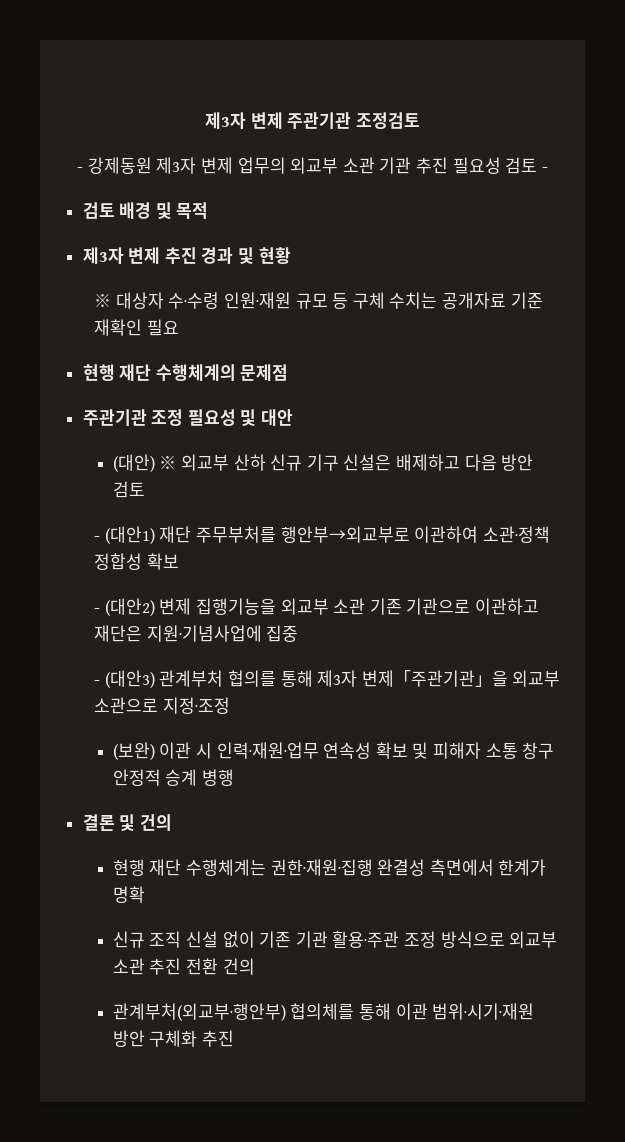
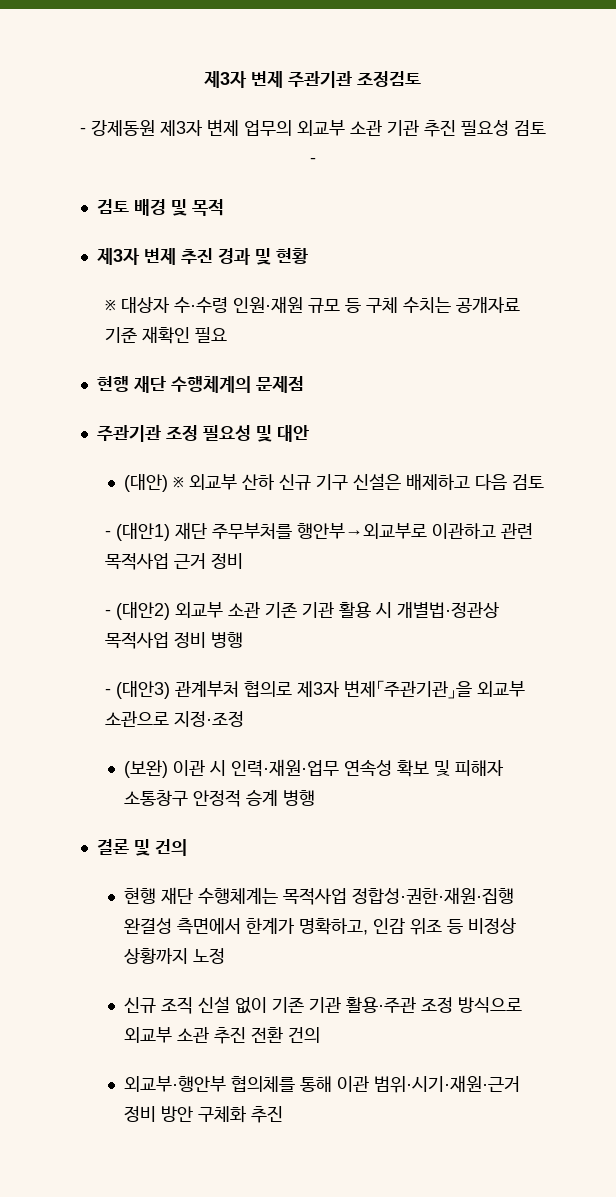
[501,454,534,471] 방안 -> (508, 482) none
[414,526,550,543] [94,553,179,570] 이관하여 소관·정책 정합성 확보 -> [431,523,533,539] [104,553,243,570] 이관하고 관련 목적사업 근거 정비
[159,598,276,615] 변제 집행기능을 -> (170, 611) none
[406,598,539,615] [94,625,299,642] 기관으로 이관하고 재단은 지원·기념사업에 집중 -> [301,602,499,618] [104,632,243,649] 기관 활용 시 개별법·정관상 목적사업 정비 병행
[227,670,313,687] 협의를 통해 -> [243,680,292,697] 협의로
[485,742,555,759] 소통 창구 -> [124,790,189,806] 소통창구
[270,859,373,876] 권한·재원·집행 -> [283,887,515,905] 목적사업 정합성·권한·재원·집행
[112,886,145,903] 명확 -> [299,918,517,935] [124,948,226,964] 명확하고, 인감 위조 등 비정상 상황까지 노정
[112,1003,286,1021] 관계부처(외교부·행안부) -> [124,1076,227,1092] 외교부·행안부
[432,1003,535,1020] 범위·시기·재원 -> [374,1075,521,1093] [124,1106,157,1122] 범위·시기·재원·근거 정비

